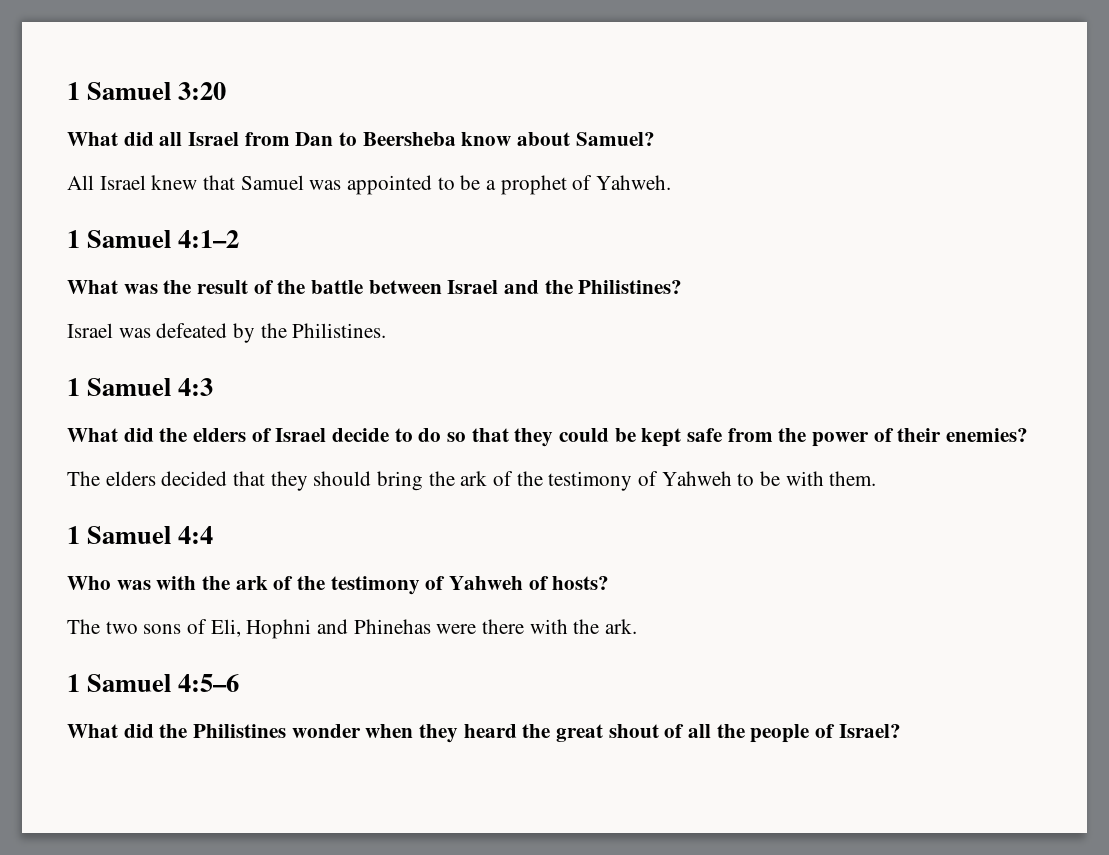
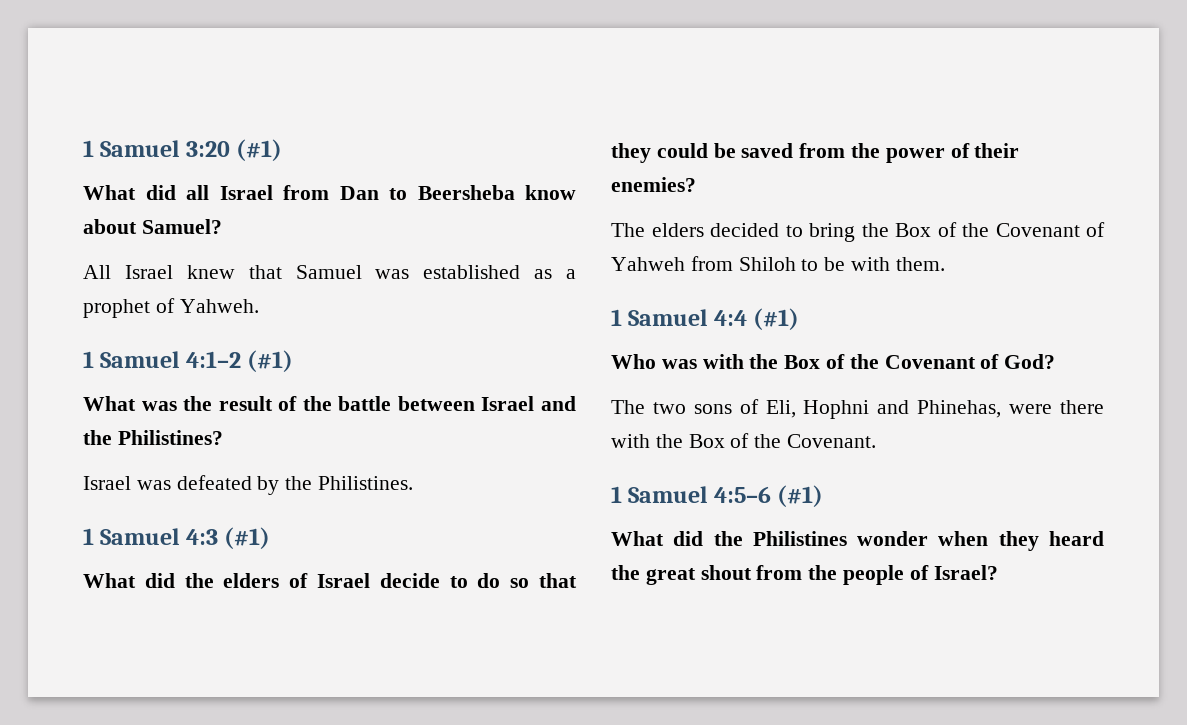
(227, 91) none -> [236,139,283,161] (#1)
[347,175,481,195] appointed to be -> [423,265,553,279] established as
(240, 239) none -> [247,350,294,372] (#1)
(214, 387) none -> [224,527,271,549] (#1)
[641,428,723,447] kept safe -> [741,143,794,158] saved
[233,471,372,491] that they should -> [785,225,803,237] to
[460,471,732,491] ark of the testimony of Yahweh -> [895,222,1105,237] [611,256,796,271] Box of the Covenant of Yahweh from Shiloh
(214, 535) none -> [753,308,800,330] (#1)
[235,576,610,595] ark of the testimony of Yahweh of hosts? -> [784,354,1056,369] Box of the Covenant of God?
[353,619,431,634] Phinehas -> [917,400,1002,418] Phinehas,
[605,619,638,634] ark. -> [688,433,877,448] Box of the Covenant.
(240, 683) none -> [777,485,824,507] (#1)
[664,724,712,738] of all -> [756,565,803,580] from

